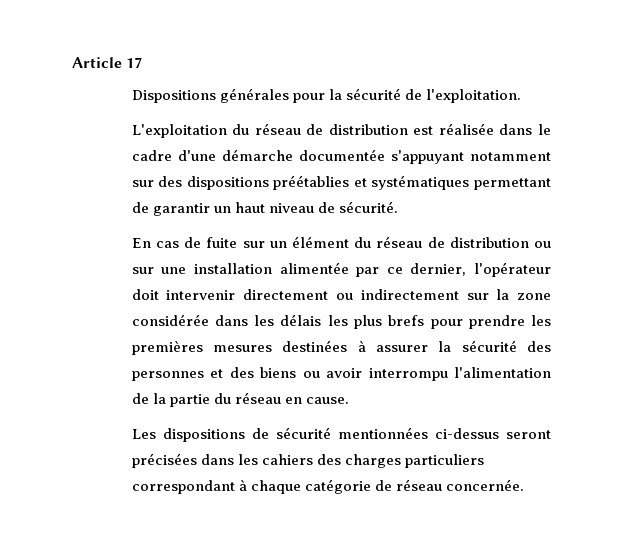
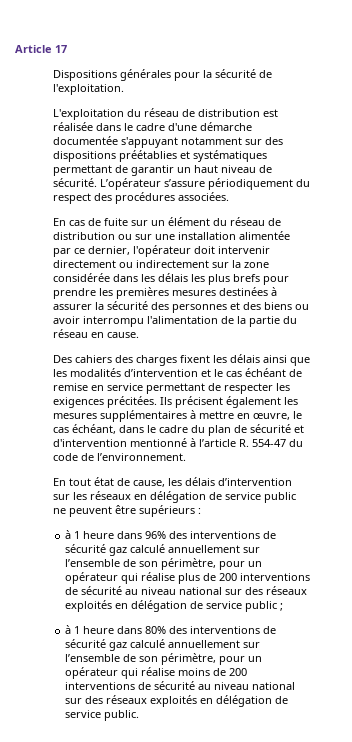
(399, 207) none -> [100,178,311,190] [53,192,230,204] L’opérateur s’assure périodiquement du respect des procédures associées.
[131,427,551,442] [131,453,485,468] [131,479,525,494] Les dispositions de sécurité mentionnées ci-dessus seront précisées dans les cahiers des charges particuliers correspondant à chaque catégorie de réseau concernée. -> [53,354,311,366] [53,368,303,377] [53,383,291,394] [53,396,299,408] [53,410,303,422] [53,424,305,436] [53,438,304,447] [53,453,187,461] [53,477,293,487] [53,491,297,503] [53,505,202,517] [65,530,277,539] [65,544,261,556] [65,558,263,570] [65,572,311,584] [65,586,308,595] [65,600,284,612] [65,625,277,634] [65,639,261,651] [65,653,263,665] [65,667,248,679] [65,681,296,690] [65,695,289,707] [65,710,140,721] Des cahiers des charges fixent les délais ainsi que les modalités d’intervention et le cas échéant de remise en service permettant de respecter les exigences précitées. Ils précisent également les mesures supplémentaires à mettre en œuvre, le cas échéant, dans le cadre du plan de sécurité et d'intervention mentionné à l’article R. 554-47 du code de l’environnement. // En tout état de cause, les délais d’intervention sur les réseaux en délégation de service public ne peuvent être supérieurs : // à 1 heure dans 96% des interventions de sécurité gaz calculé annuellement sur l’ensemble de son périmètre, pour un opérateur qui réalise plus de 200 interventions de sécurité au niveau national sur des réseaux exploités en délégation de service public ; // à 1 heure dans 80% des interventions de sécurité gaz calculé annuellement sur l’ensemble de son périmètre, pour un opérateur qui réalise moins de 200 interventions de sécurité au niveau national sur des réseaux exploités en délégation de service public.

